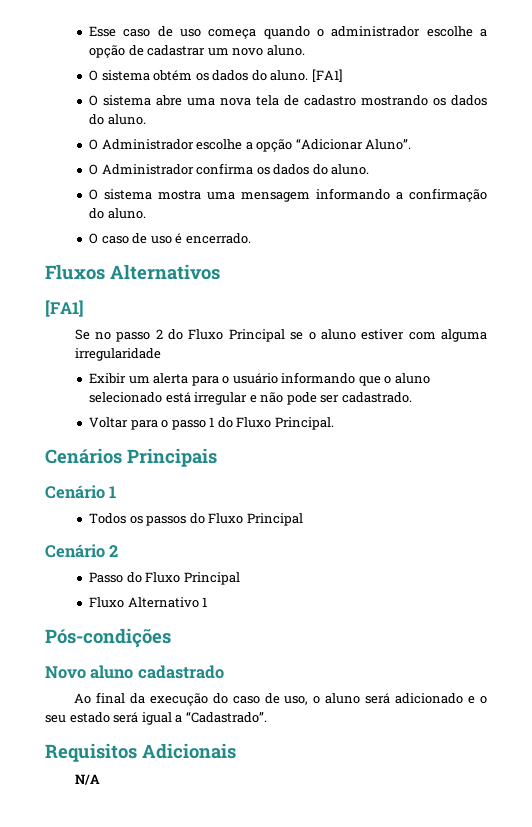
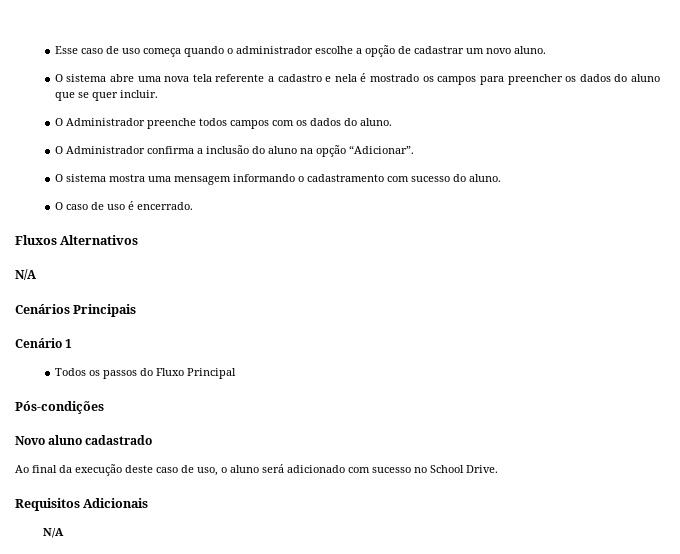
[88,69,343,82] // O sistema obtém os dados do aluno. [FA1] -> (546, 50) none
[283,95,428,106] de cadastro mostrando -> [215,73,660,85] [54,90,158,101] [54,118,294,129] referente a cadastro e nela é mostrado os campos para preencher os dados do aluno que se quer incluir. // O Administrador preenche todos campos com
[196,138,412,152] [88,163,370,175] escolhe a opção “Adicionar Aluno”. // O Administrador confirma os dados do aluno. -> [146,145,414,157] confirma a inclusão do aluno na opção “Adicionar”.
[395,188,487,202] a confirmação -> [297,174,450,182] o cadastramento com sucesso
[45,300,84,317] [74,329,488,342] [74,348,161,361] [88,372,430,386] [88,392,412,405] [88,417,334,430] [FA1] // Se no passo 2 do Fluxo Principal se o aluno estiver com alguma irregularidade // Exibir um alerta para o usuário informando que o aluno selecionado está irregular e não pode ser cadastrado. // Voltar para o passo 1 do Fluxo Principal. -> [15,269,37,280] N/A
[45,544,119,558] [88,572,240,585] [88,597,208,608] // Cenário 2 // Passo do Fluxo Principal // Fluxo Alternativo 1 -> (236, 373) none
[212,693,228,704] do -> [125,465,153,473] deste
[468,696,488,704] [45,711,267,725] e o seu estado será igual a “Cadastrado”. -> [348,465,498,473] com sucesso no School Drive.

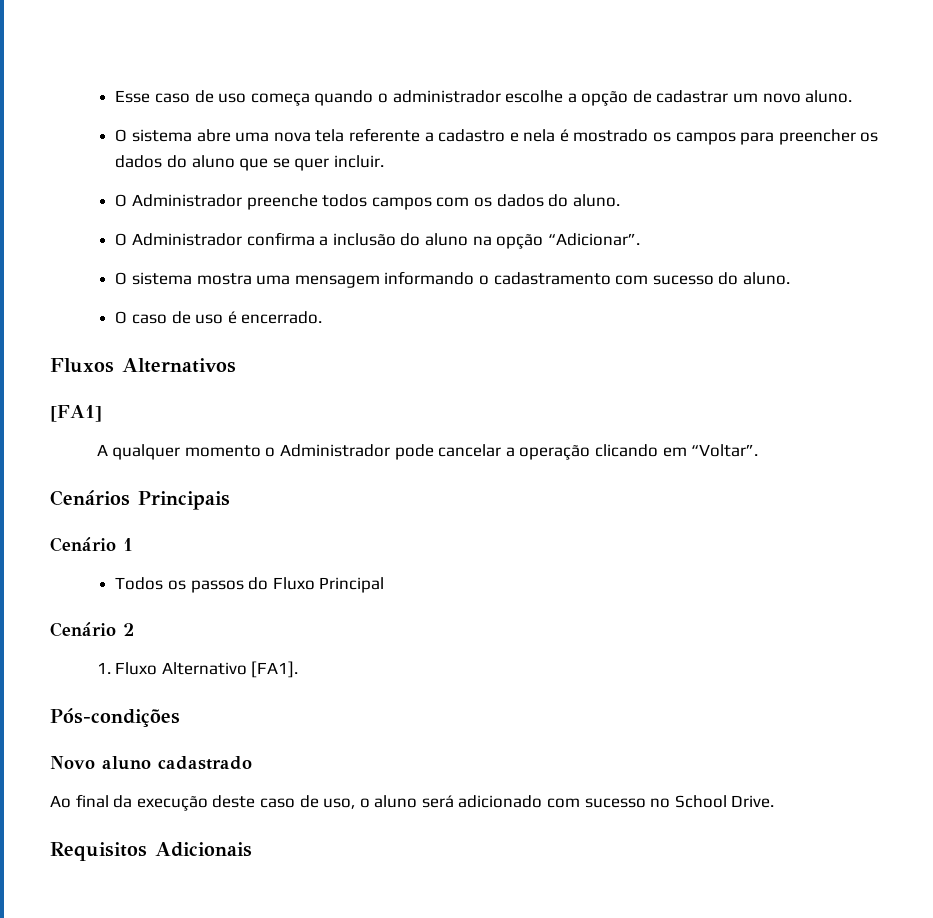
[15,269,37,280] N/A -> [50,405,102,422] [96,444,759,460] [FA1] // A qualquer momento o Administrador pode cancelar a operação clicando em “Voltar”.
(236, 373) none -> [50,622,134,637] [96,661,299,678] // Cenário 2 // 1. Fluxo Alternativo [FA1].
[42,528,64,538] // N/A -> (252, 849) none

